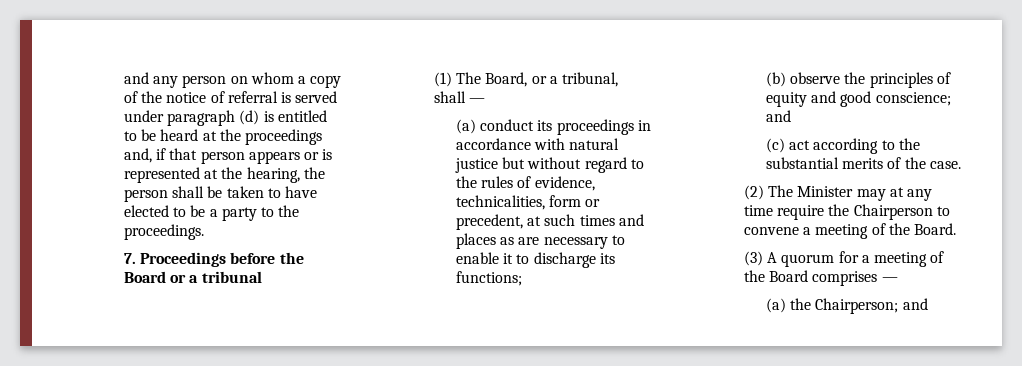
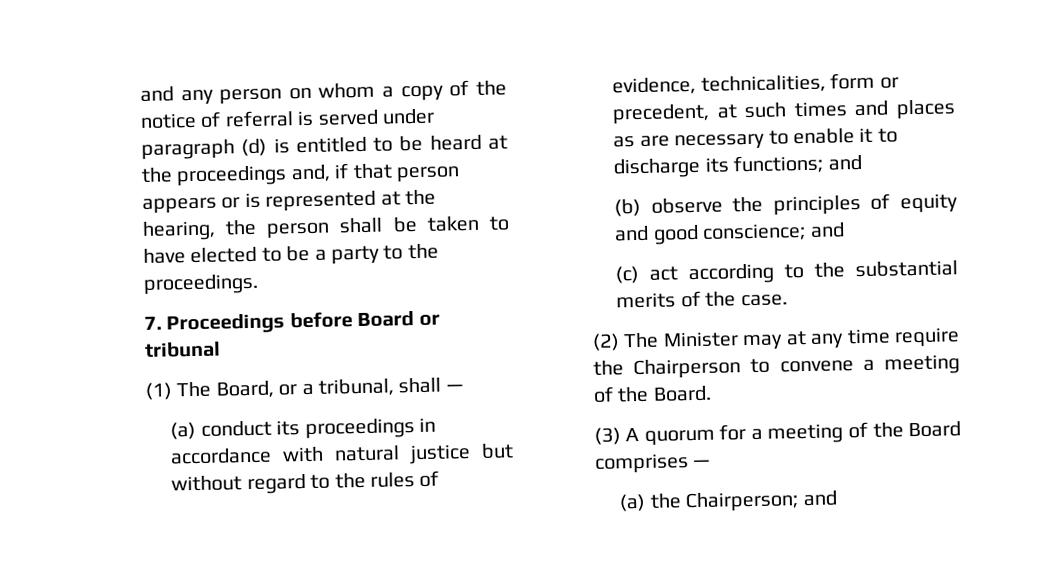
[279,252,304,264] the -> (353, 320) none
[189,275,199,283] a -> (440, 320) none
(522, 278) none -> [827,154,862,171] and

